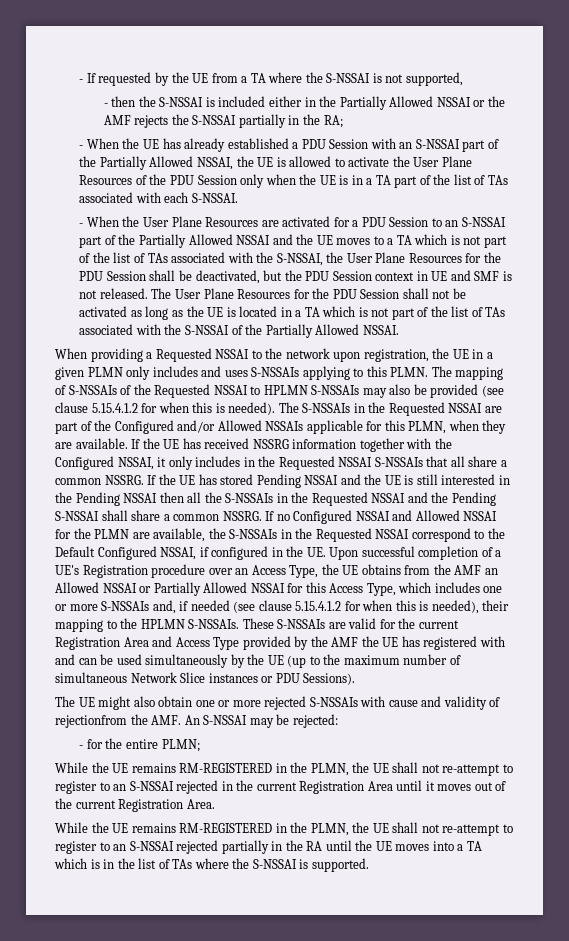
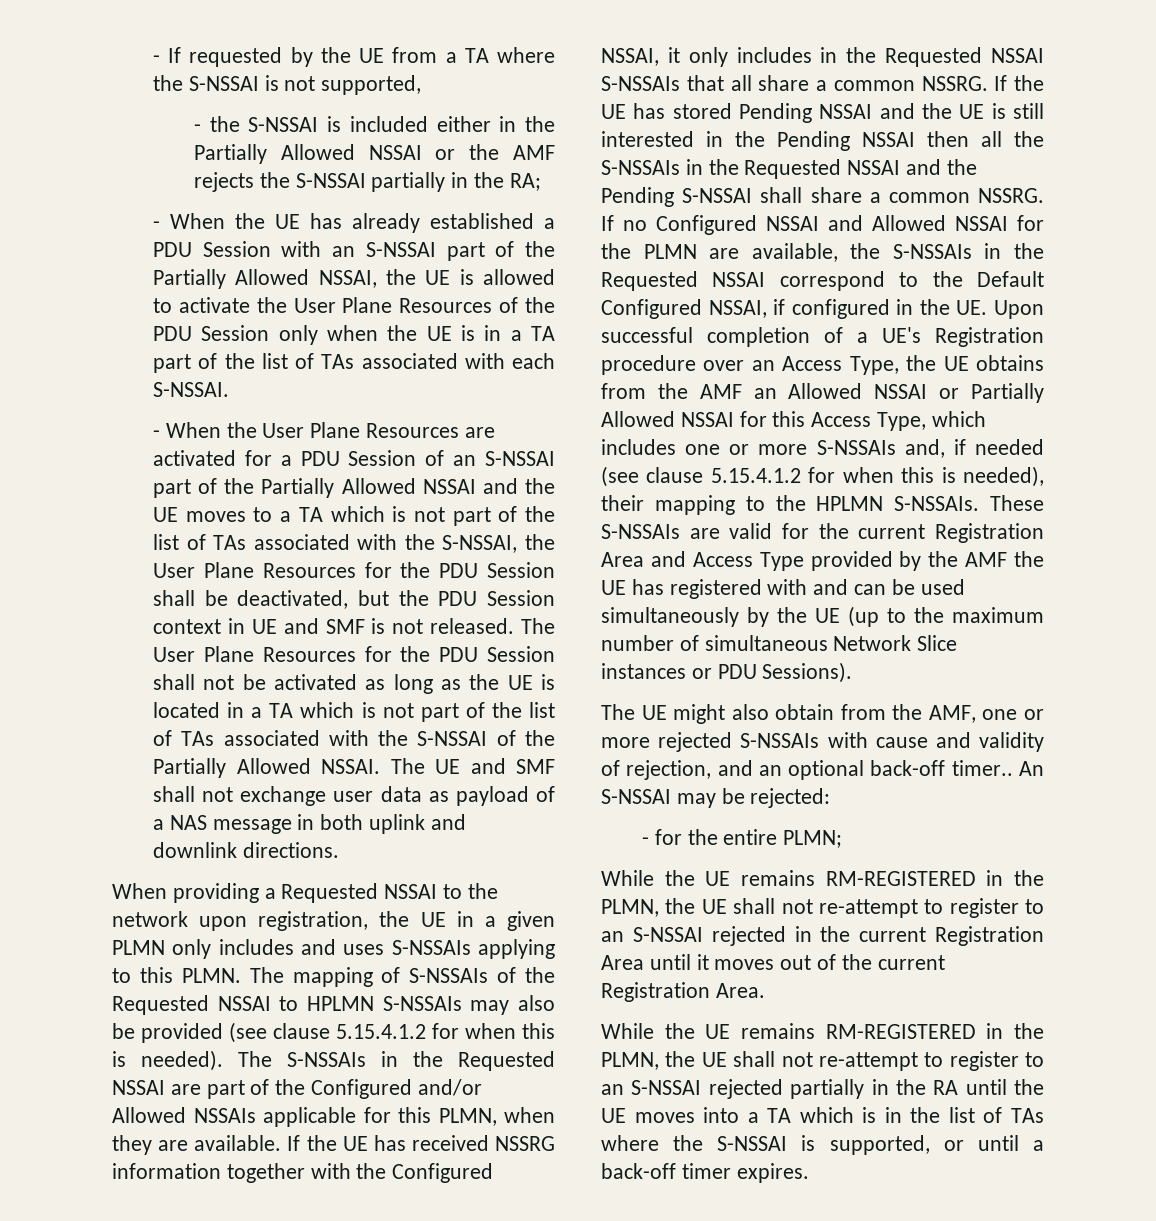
[111,96,136,107] then -> (202, 128) none
[431,218,442,227] to -> [425,450,445,466] of
(399, 330) none -> [390,758,555,774] [153,786,555,806] [153,814,466,834] [153,842,339,858] The UE and SMF shall not exchange user data as payload of a NAS message in both uplink and downlink directions.
(193, 701) none -> [840,704,976,723] from the AMF,
[55,714,182,728] rejectionfrom the AMF. -> [626,760,1013,780] rejection, and an optional back-off timer..
[311,858,369,872] supported. -> [829,1135,1044,1155] [601,1163,809,1183] supported, or until a back-off timer expires.

